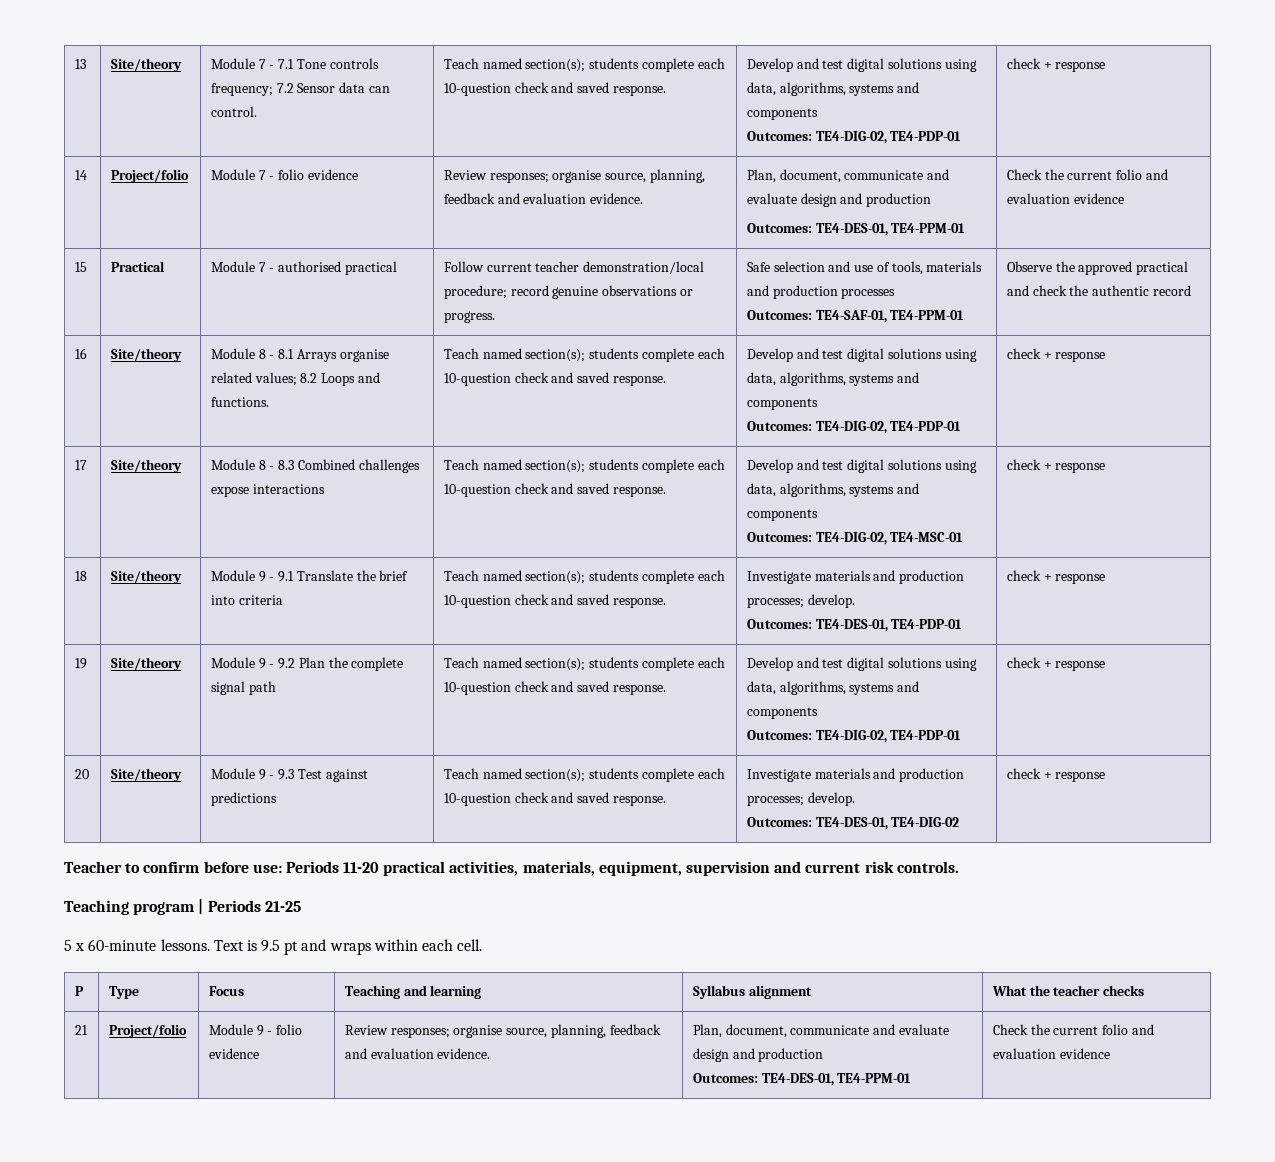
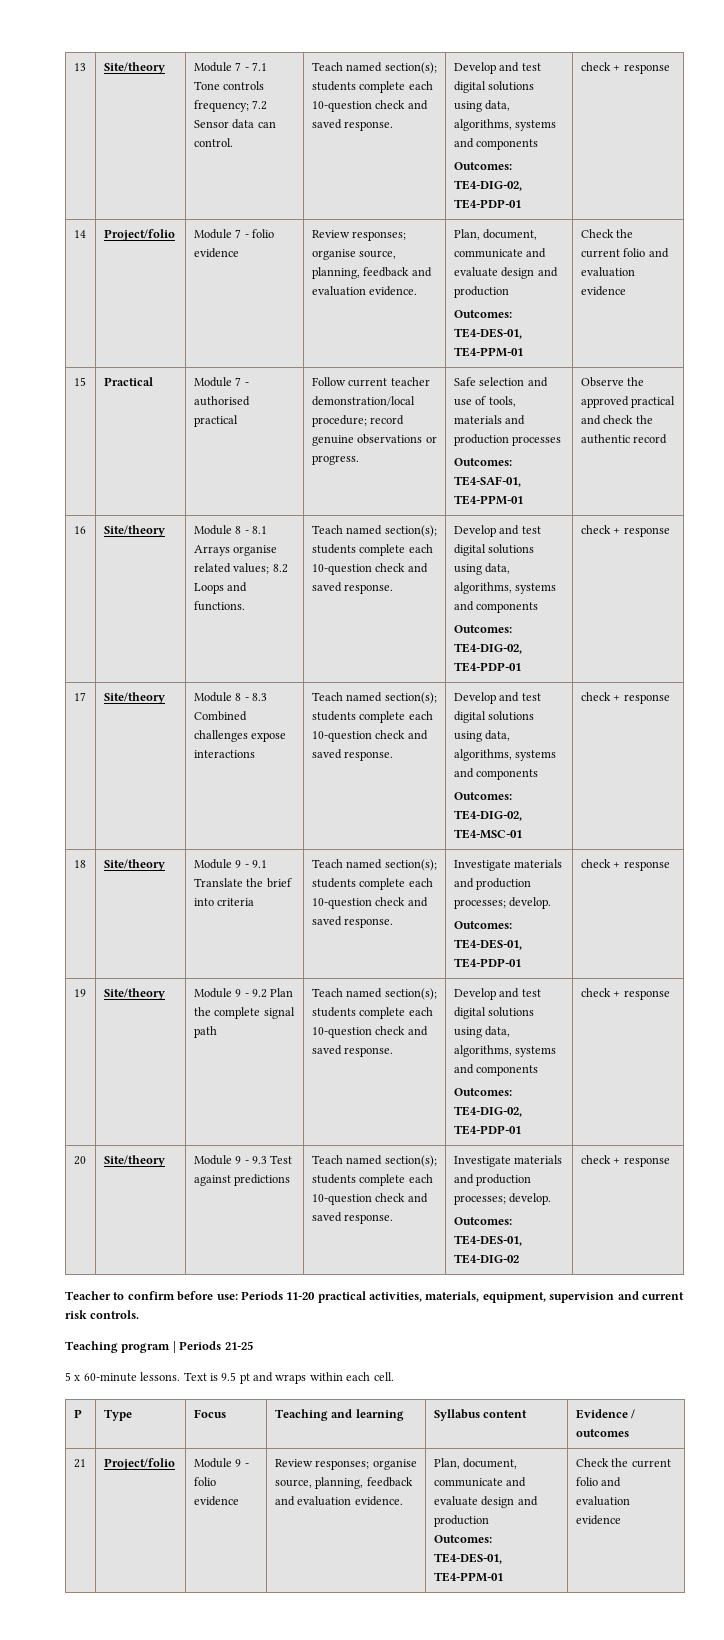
[748,985,812,999] [991,985,1145,996] alignment | What the teacher checks -> [483,1410,528,1418] [575,1409,636,1419] [575,1429,629,1437] content | Evidence / outcomes

